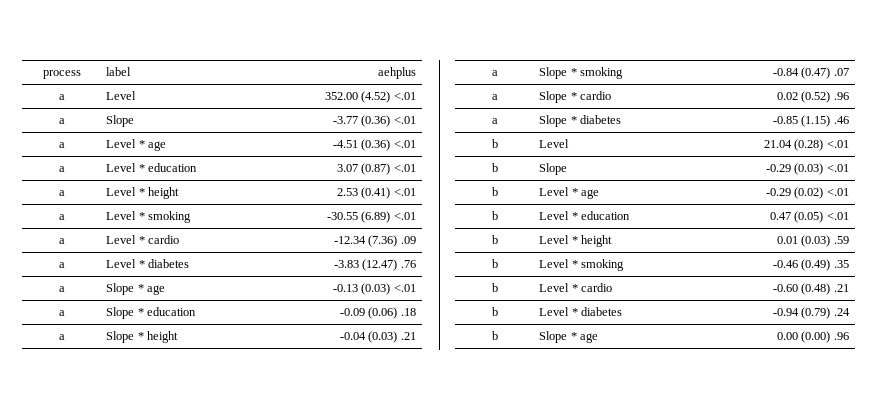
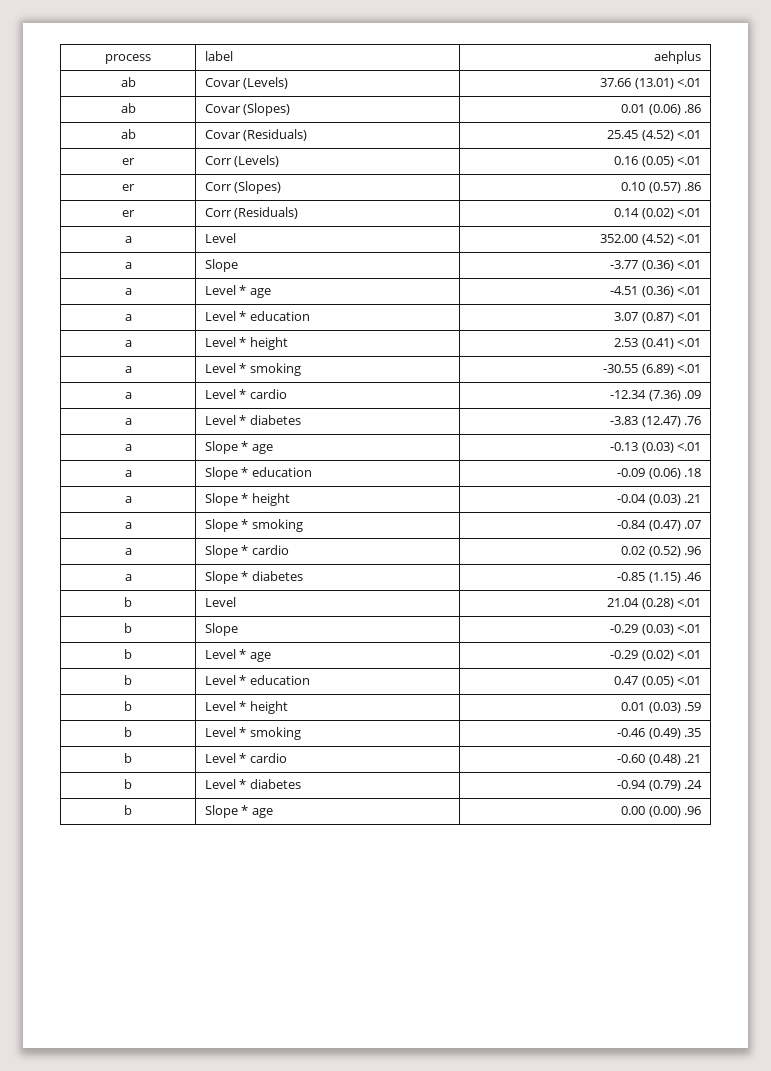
(416, 73) none -> [120,77,136,87] [204,77,289,89] [600,78,702,89] [120,103,136,113] [204,103,291,116] [621,104,702,115] [120,129,136,139] [204,129,308,141] [607,130,702,141] [122,158,135,165] [204,155,280,167] [614,156,702,167] [122,184,135,191] [204,181,282,194] [621,182,702,193] [122,210,135,217] [204,207,299,219] [614,208,702,219] // ab | Covar (Levels) | 37.66 (13.01) <.01 // ab | Covar (Slopes) | 0.01 (0.06) .86 // ab | Covar (Residuals) | 25.45 (4.52) <.01 // er | Corr (Levels) | 0.16 (0.05) <.01 // er | Corr (Slopes) | 0.10 (0.57) .86 // er | Corr (Residuals) | 0.14 (0.02) <.01

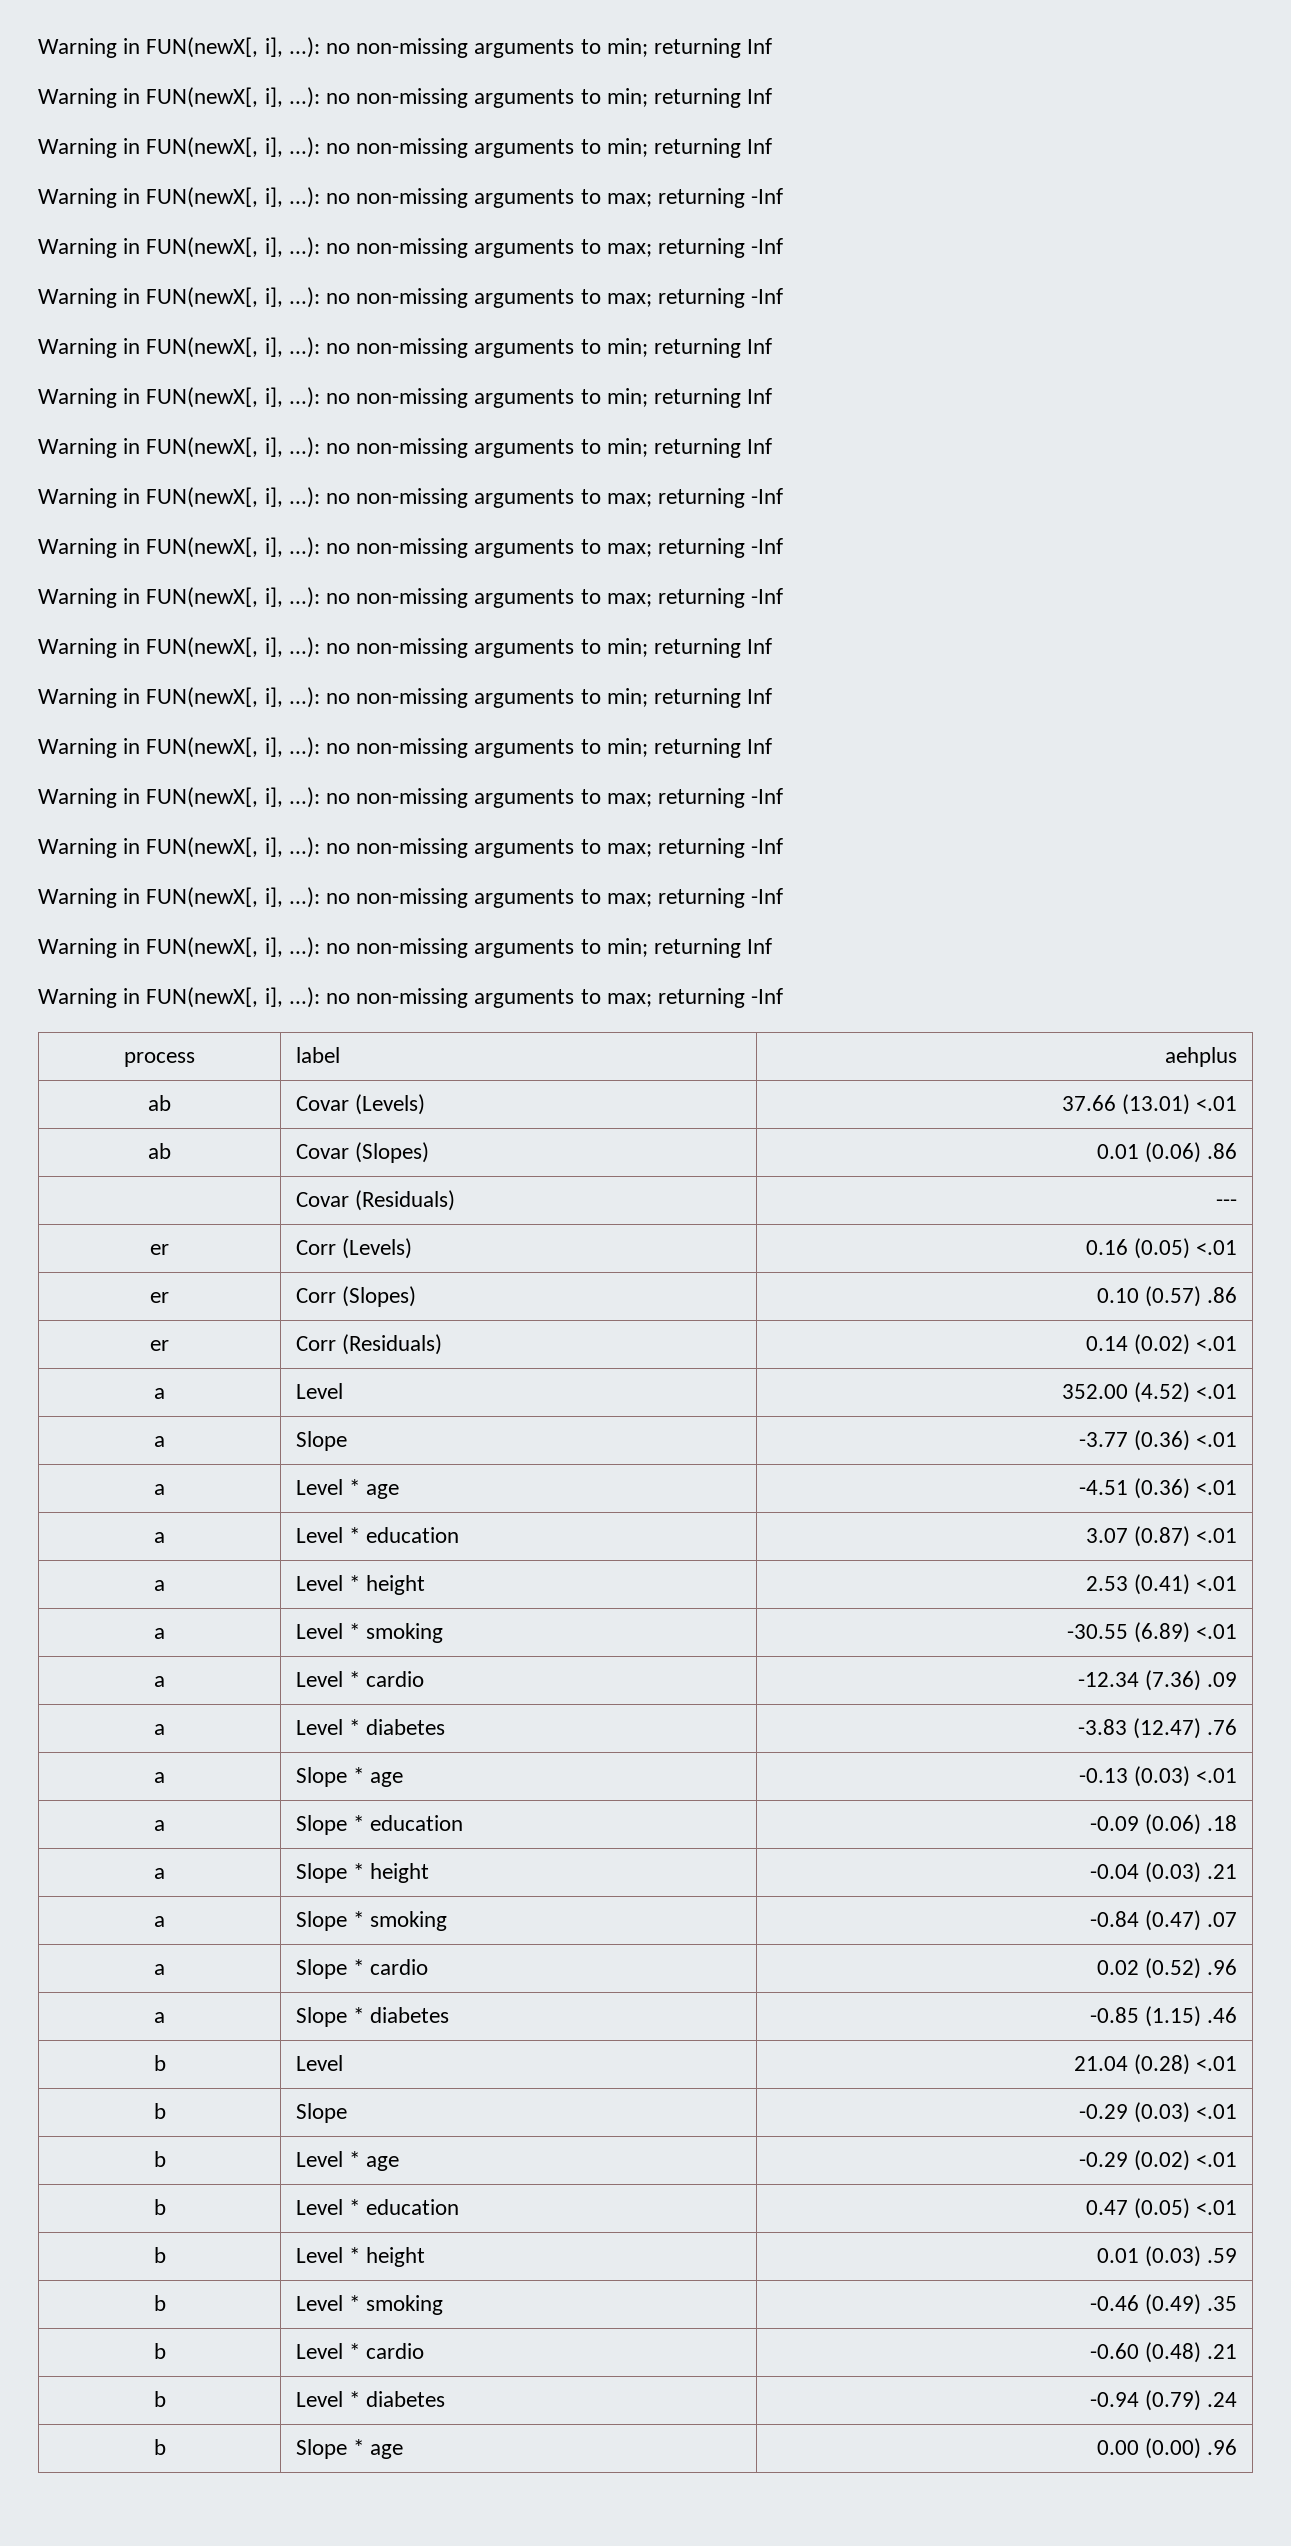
(105, 59) none -> [38,37,773,58] [38,87,773,108] [38,137,773,158] [38,187,784,208] [38,237,784,258] [38,287,784,308] [38,337,773,358] [38,387,773,408] [38,437,773,458] [38,487,784,508] [38,537,784,558] [38,587,784,608] [38,637,773,658] [38,687,773,708] [38,737,773,758] [38,787,784,808] [38,837,784,858] [38,887,784,908] [38,937,773,958] [38,987,784,1008] Warning in FUN(newX[, i], ...): no non-missing arguments to min; returning Inf // Warning in FUN(newX[, i], ...): no non-missing arguments to min; returning Inf // Warning in FUN(newX[, i], ...): no non-missing arguments to min; returning Inf // Warning in FUN(newX[, i], ...): no non-missing arguments to max; returning -Inf // Warning in FUN(newX[, i], ...): no non-missing arguments to max; returning -Inf // Warning in FUN(newX[, i], ...): no non-missing arguments to max; returning -Inf // Warning in FUN(newX[, i], ...): no non-missing arguments to min; returning Inf // Warning in FUN(newX[, i], ...): no non-missing arguments to min; returning Inf // Warning in FUN(newX[, i], ...): no non-missing arguments to min; returning Inf // Warning in FUN(newX[, i], ...): no non-missing arguments to max; returning -Inf // Warning in FUN(newX[, i], ...): no non-missing arguments to max; returning -Inf // Warning in FUN(newX[, i], ...): no non-missing arguments to max; returning -Inf // Warning in FUN(newX[, i], ...): no non-missing arguments to min; returning Inf // Warning in FUN(newX[, i], ...): no non-missing arguments to min; returning Inf // Warning in FUN(newX[, i], ...): no non-missing arguments to min; returning Inf // Warning in FUN(newX[, i], ...): no non-missing arguments to max; returning -Inf // Warning in FUN(newX[, i], ...): no non-missing arguments to max; returning -Inf // Warning in FUN(newX[, i], ...): no non-missing arguments to max; returning -Inf // Warning in FUN(newX[, i], ...): no non-missing arguments to min; returning Inf // Warning in FUN(newX[, i], ...): no non-missing arguments to max; returning -Inf //
[120,129,136,139] ab -> (1238, 1151) none
[607,130,702,141] 25.45 (4.52) <.01 -> [1216,1199,1238,1207] ---

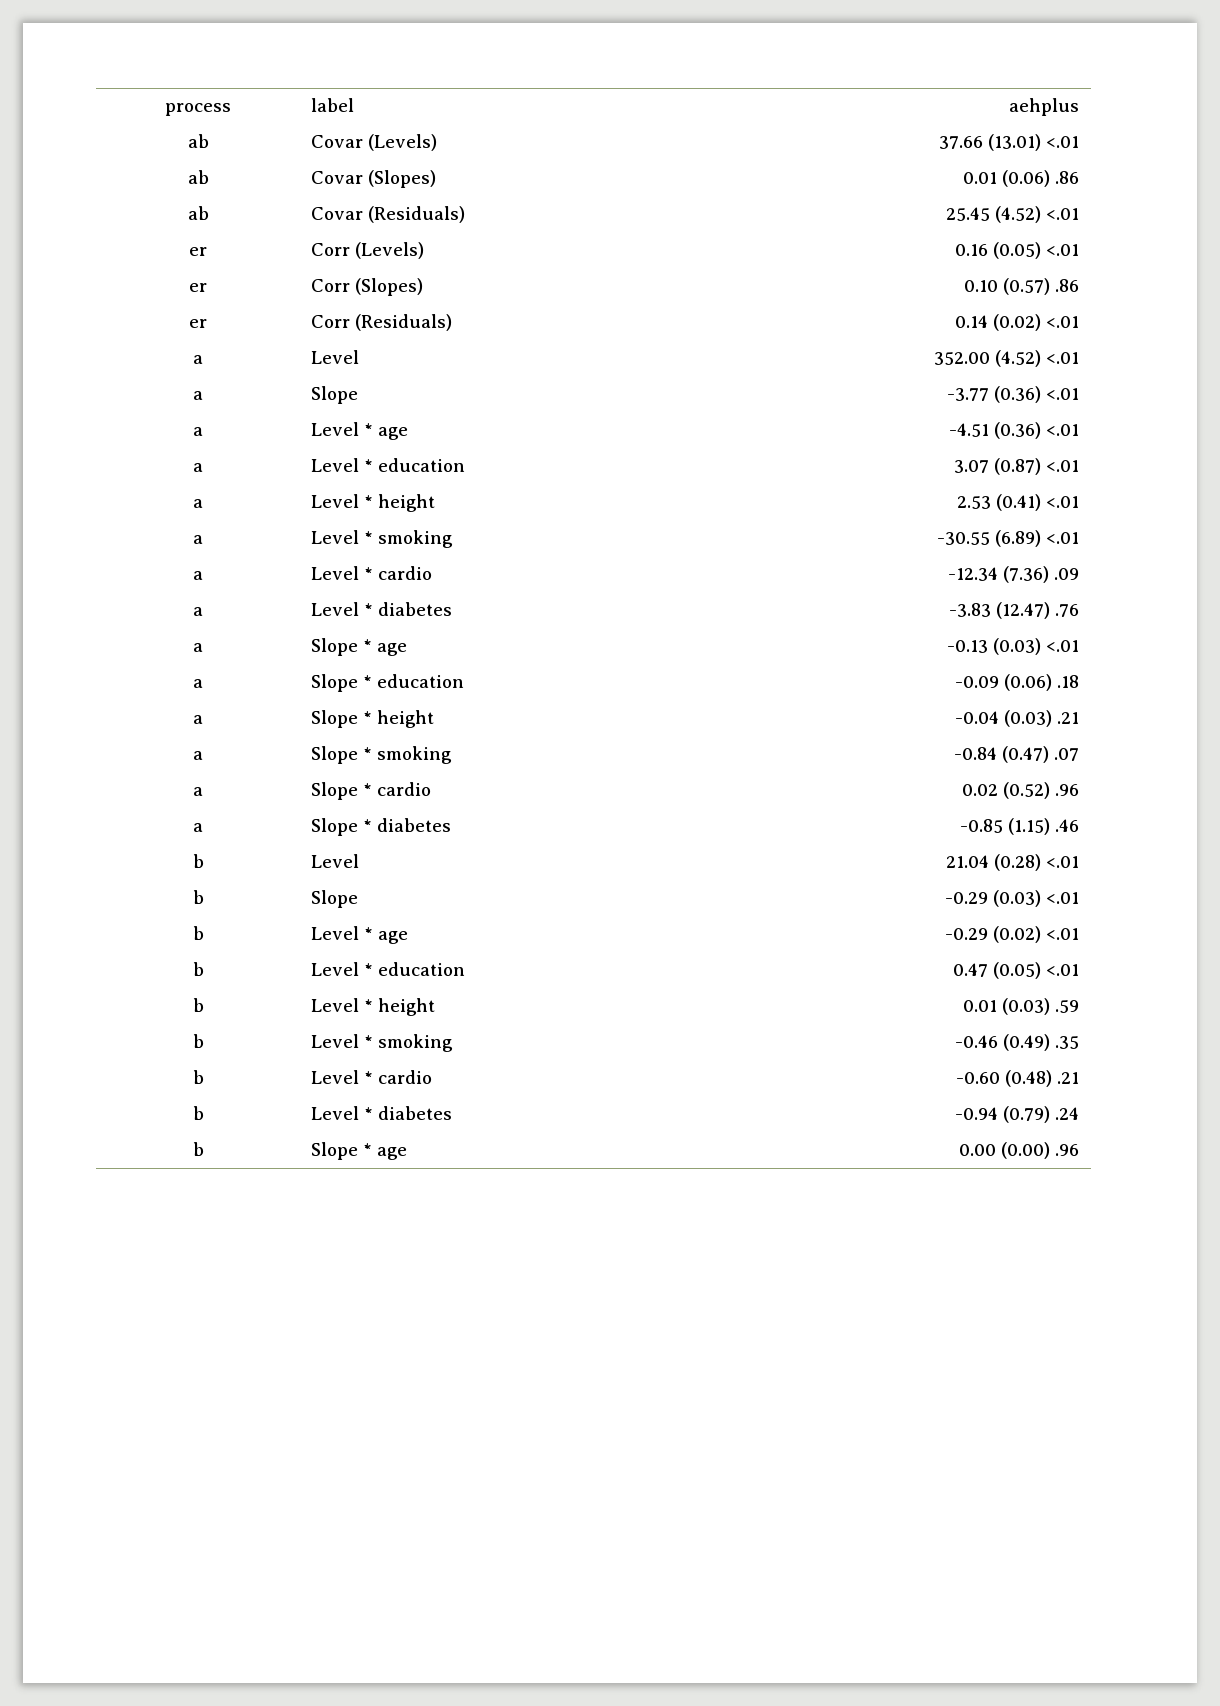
[38,37,773,58] [38,87,773,108] [38,137,773,158] [38,187,784,208] [38,237,784,258] [38,287,784,308] [38,337,773,358] [38,387,773,408] [38,437,773,458] [38,487,784,508] [38,537,784,558] [38,587,784,608] [38,637,773,658] [38,687,773,708] [38,737,773,758] [38,787,784,808] [38,837,784,858] [38,887,784,908] [38,937,773,958] [38,987,784,1008] Warning in FUN(newX[, i], ...): no non-missing arguments to min; returning Inf // Warning in FUN(newX[, i], ...): no non-missing arguments to min; returning Inf // Warning in FUN(newX[, i], ...): no non-missing arguments to min; returning Inf // Warning in FUN(newX[, i], ...): no non-missing arguments to max; returning -Inf // Warning in FUN(newX[, i], ...): no non-missing arguments to max; returning -Inf // Warning in FUN(newX[, i], ...): no non-missing arguments to max; returning -Inf // Warning in FUN(newX[, i], ...): no non-missing arguments to min; returning Inf // Warning in FUN(newX[, i], ...): no non-missing arguments to min; returning Inf // Warning in FUN(newX[, i], ...): no non-missing arguments to min; returning Inf // Warning in FUN(newX[, i], ...): no non-missing arguments to max; returning -Inf // Warning in FUN(newX[, i], ...): no non-missing arguments to max; returning -Inf // Warning in FUN(newX[, i], ...): no non-missing arguments to max; returning -Inf // Warning in FUN(newX[, i], ...): no non-missing arguments to min; returning Inf // Warning in FUN(newX[, i], ...): no non-missing arguments to min; returning Inf // Warning in FUN(newX[, i], ...): no non-missing arguments to min; returning Inf // Warning in FUN(newX[, i], ...): no non-missing arguments to max; returning -Inf // Warning in FUN(newX[, i], ...): no non-missing arguments to max; returning -Inf // Warning in FUN(newX[, i], ...): no non-missing arguments to max; returning -Inf // Warning in FUN(newX[, i], ...): no non-missing arguments to min; returning Inf // Warning in FUN(newX[, i], ...): no non-missing arguments to max; returning -Inf // -> (165, 109) none
(1238, 1151) none -> [187,206,209,220] ab
[1216,1199,1238,1207] --- -> [945,206,1079,223] 25.45 (4.52) <.01

